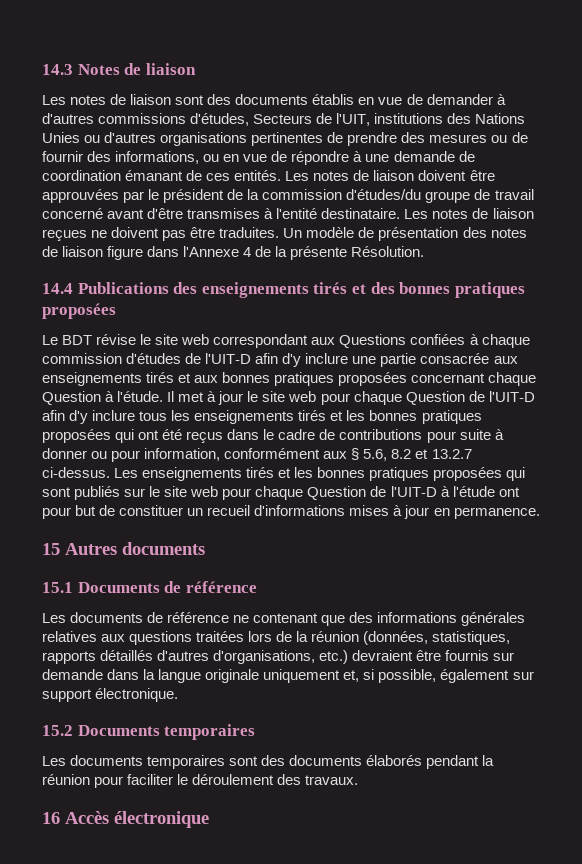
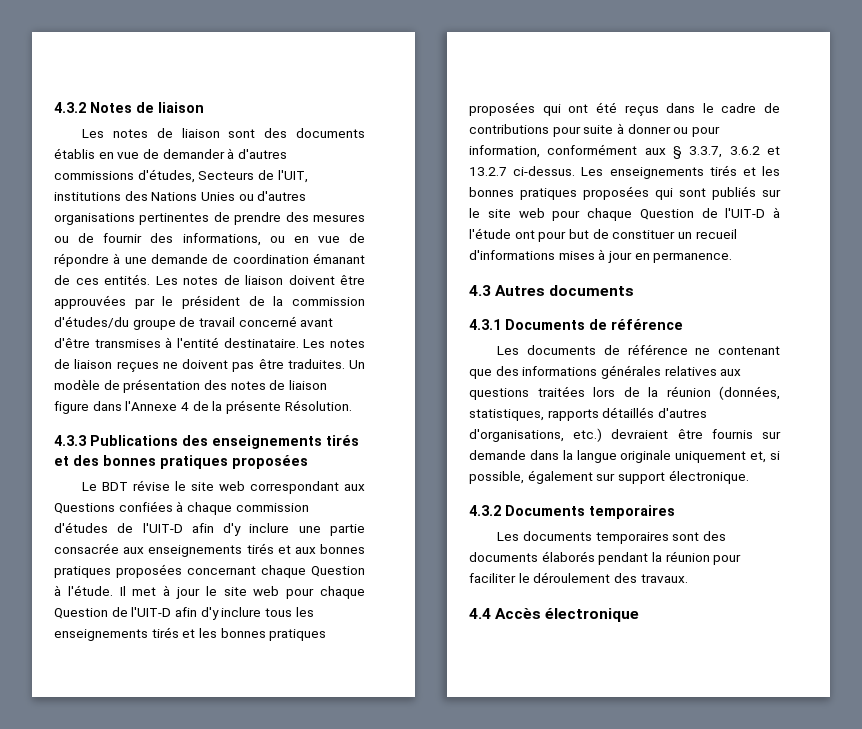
[42,64,73,75] 14.3 -> [54,102,86,113] 4.3.2
[42,283,73,294] 14.4 -> [54,435,87,446] 4.3.3
[363,449,412,461] 5.6, 8.2 -> [689,146,760,158] 3.3.7, 3.6.2
[42,543,60,555] 15 -> [469,285,491,296] 4.3
[42,582,73,593] 15.1 -> [469,319,501,330] 4.3.1
[42,725,73,736] 15.2 -> [469,505,501,516] 4.3.2
[42,812,60,824] 16 -> [469,608,491,619] 4.4

